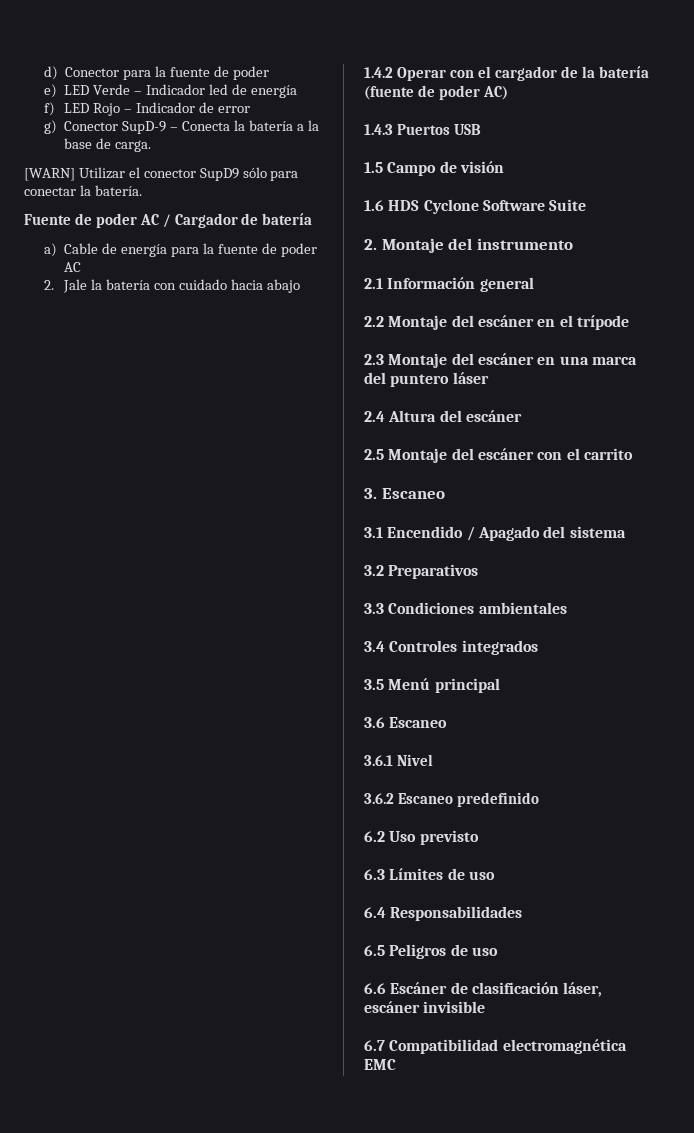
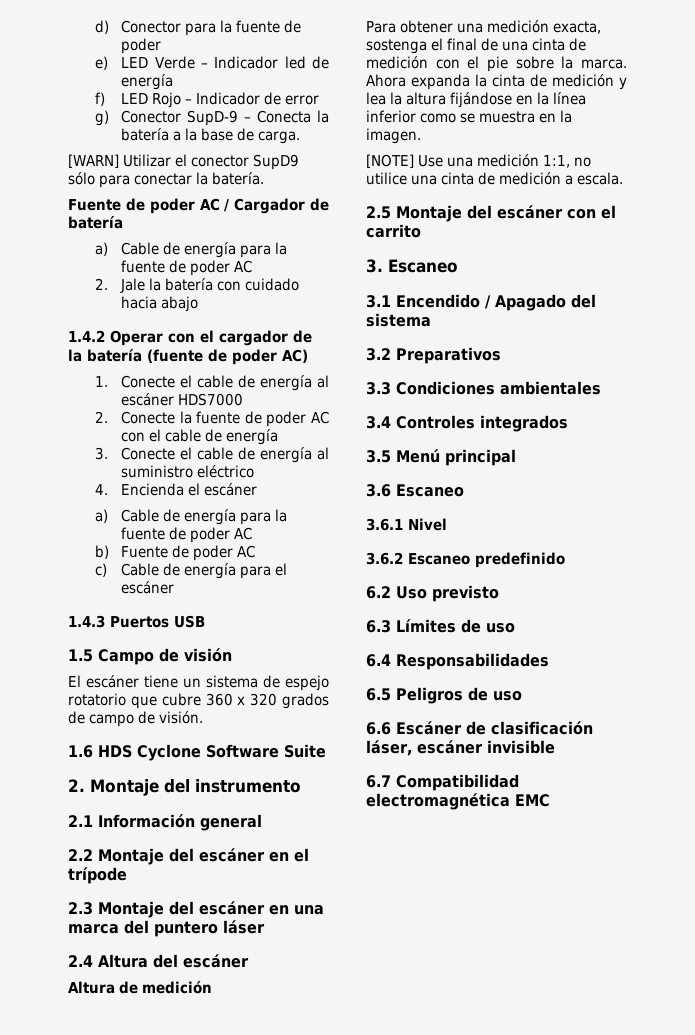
(509, 93) none -> [94,375,329,391] [121,393,244,406] [94,411,329,427] [121,429,279,445] [94,447,329,463] [121,465,255,478] [94,483,258,496] [94,509,288,525] [121,527,253,543] [94,545,256,561] [94,563,288,579] [121,581,175,594] // 1. Conecte el cable de energía al escáner HDS7000 // 2. Conecte la fuente de poder AC con el cable de energía // 3. Conecte el cable de energía al suministro eléctrico // 4. Encienda el escáner // a) Cable de energía para la fuente de poder AC // b) Fuente de poder AC // c) Cable de energía para el escáner
(504, 167) none -> [68,675,329,691] [68,693,330,709] [68,711,203,727] // El escáner tiene un sistema de espejo rotatorio que cubre 360 x 320 grados de campo de visión.
(522, 416) none -> [68,981,212,994] [366,20,601,34] [366,38,586,54] [366,56,627,72] [366,74,627,90] [366,92,586,108] [366,110,572,123] [366,128,421,144] [366,154,591,168] [366,172,623,185] // Altura de medición // Para obtener una medición exacta, sostenga el final de una cinta de medición con el pie sobre la marca. Ahora expanda la cinta de medición y lea la altura fijándose en la línea inferior como se muestra en la imagen. // [NOTE] Use una medición 1:1, no utilice una cinta de medición a escala.

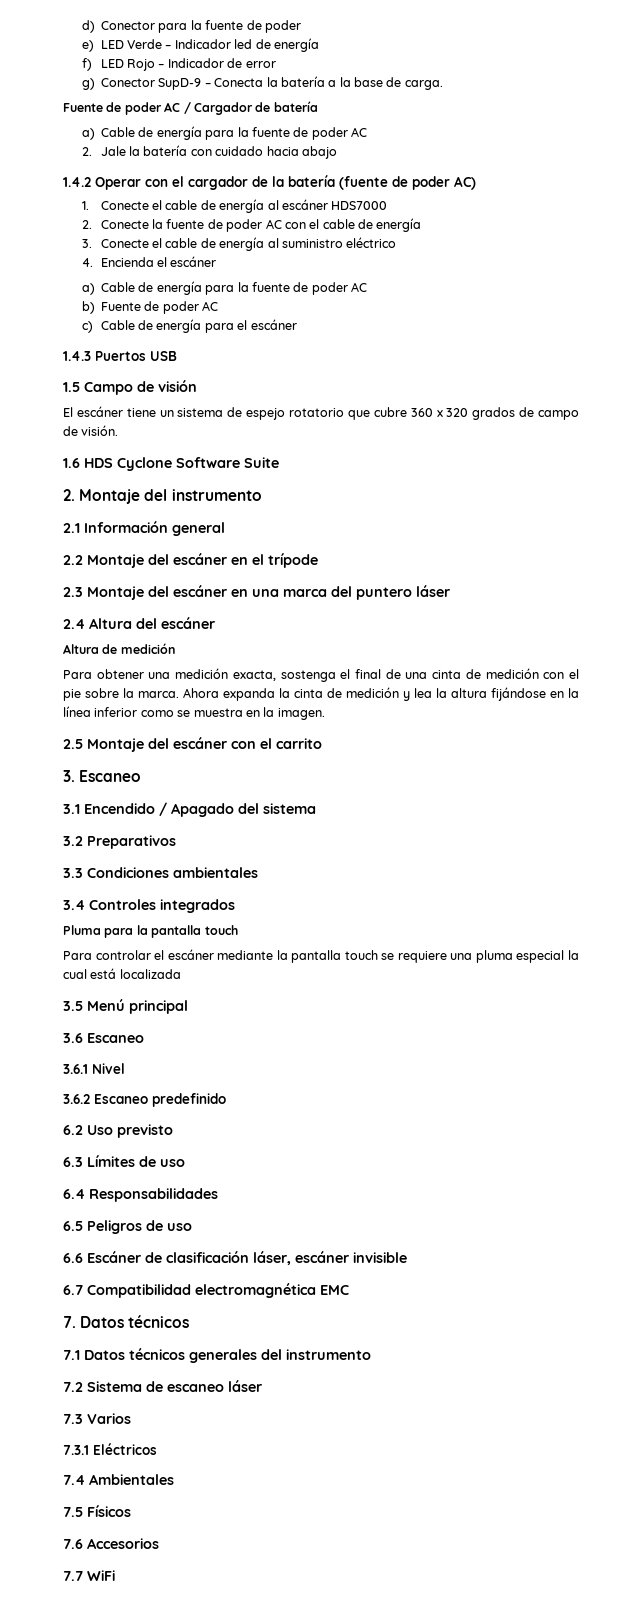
[68,154,299,170] [68,172,264,188] // [WARN] Utilizar el conector SupD9 sólo para conectar la batería. -> (443, 85) none
[366,154,591,168] [366,172,623,185] // [NOTE] Use una medición 1:1, no utilice una cinta de medición a escala. -> (325, 714) none
(568, 423) none -> [63,925,238,938] [63,949,580,963] [63,968,181,979] // Pluma para la pantalla touch // Para controlar el escáner mediante la pantalla touch se requiere una pluma especial la cual está localizada
(550, 800) none -> [63,1315,190,1328] [63,1348,371,1363] [63,1380,262,1392] [63,1413,131,1424] [63,1443,157,1455] [63,1474,174,1485] [63,1505,131,1517] [63,1538,159,1549] [63,1570,115,1581] // 7. Datos técnicos // 7.1 Datos técnicos generales del instrumento // 7.2 Sistema de escaneo láser // 7.3 Varios // 7.3.1 Eléctricos // 7.4 Ambientales // 7.5 Físicos // 7.6 Accesorios // 7.7 WiFi

